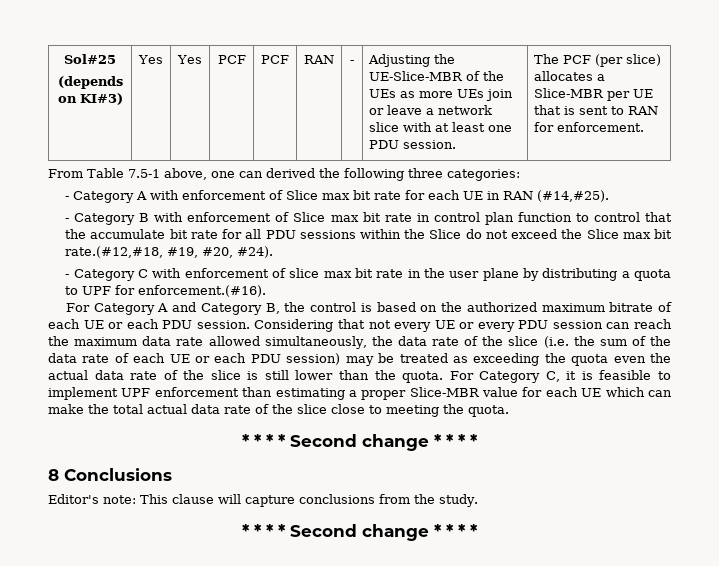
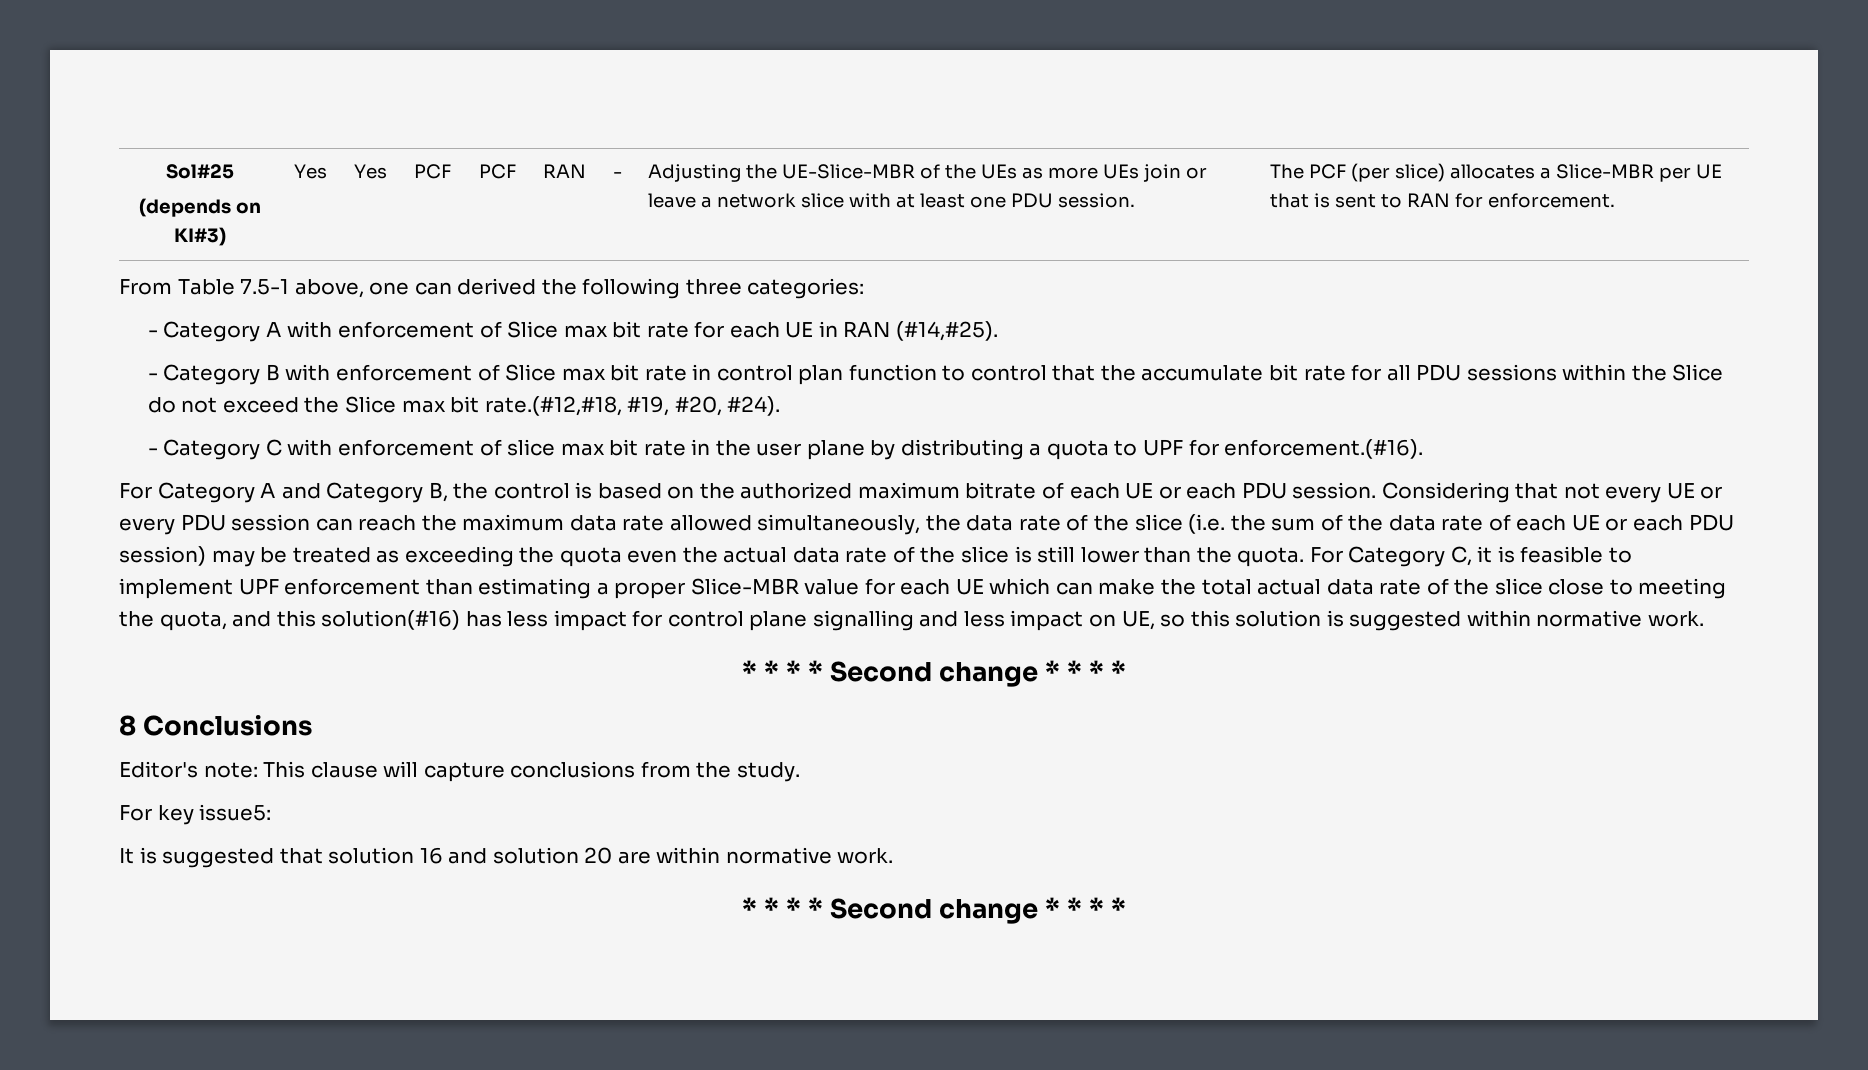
[468,405,509,417] quota. -> [159,610,1704,631] quota, and this solution(#16) has less impact for control plane signalling and less impact on UE, so this solution is suggested within normative work.
(478, 500) none -> [119,804,272,825] [119,847,894,868] // For key issue5: // It is suggested that solution 16 and solution 20 are within normative work.

